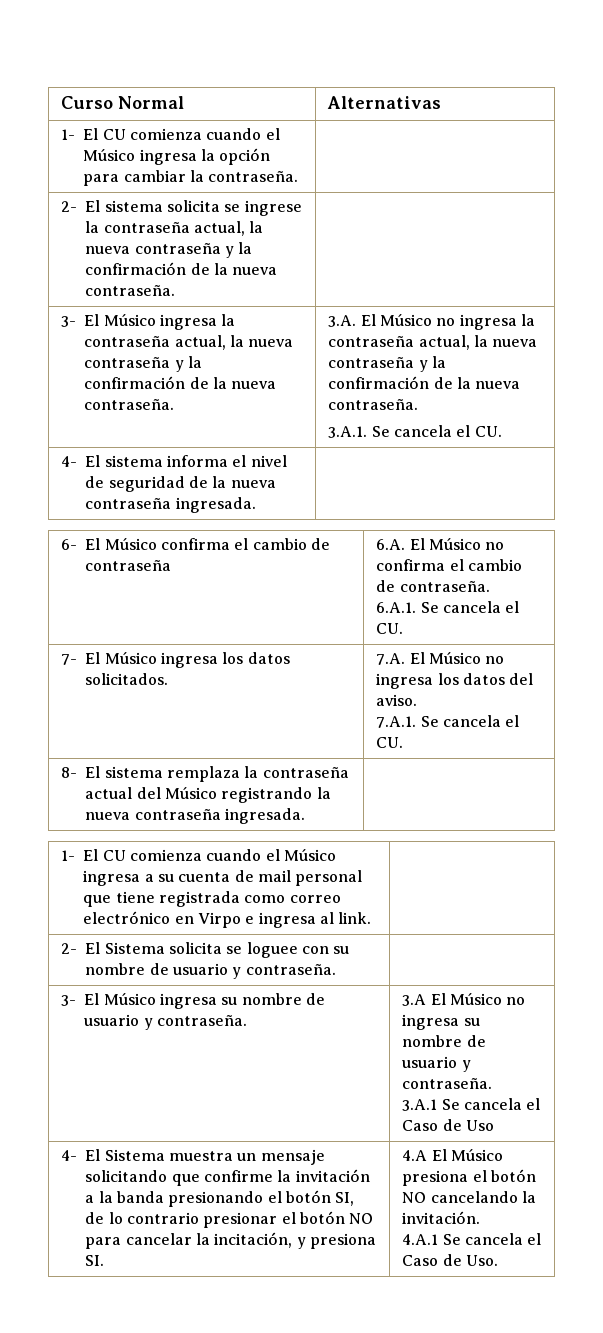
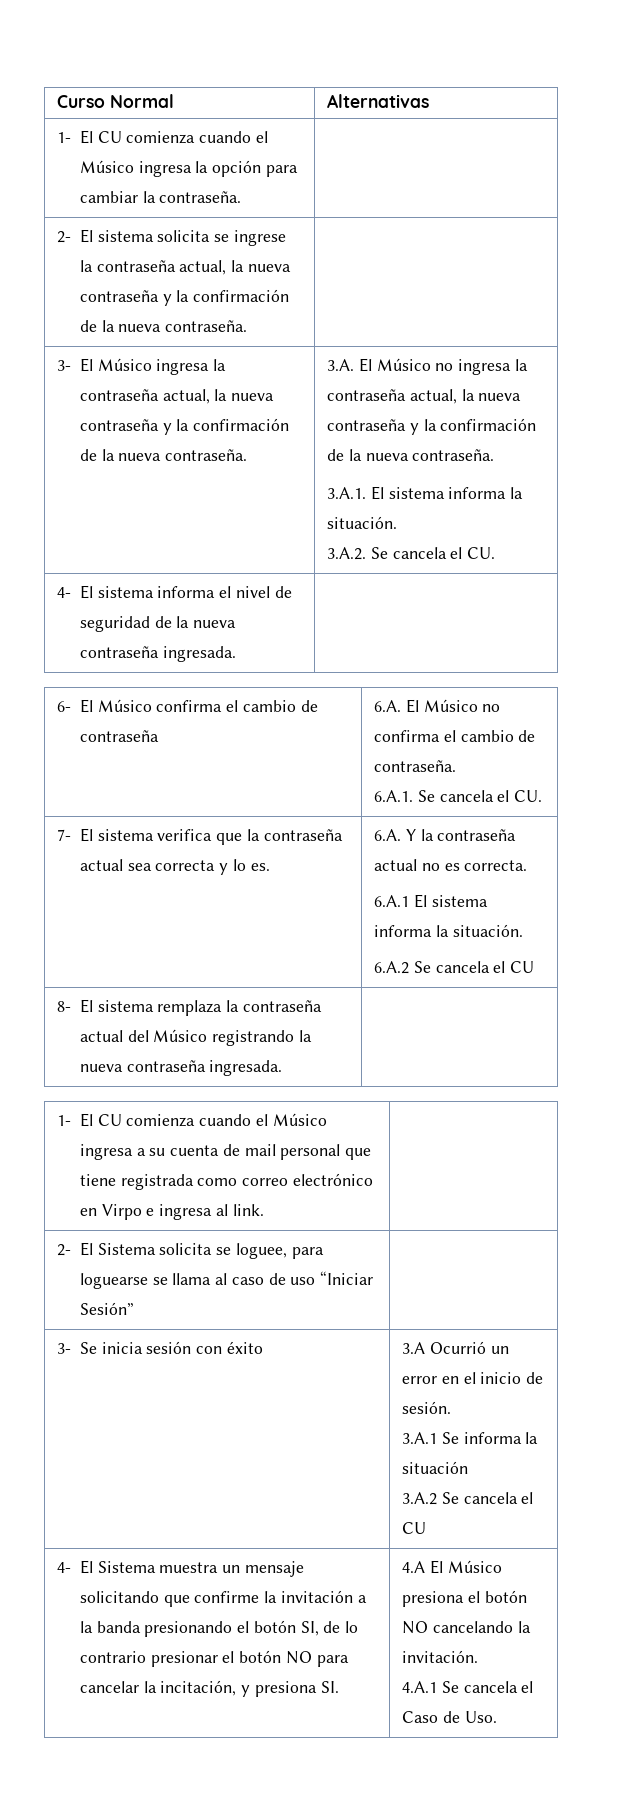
(368, 432) none -> [370,486,524,500] [327,516,398,529] [327,547,367,560] El sistema informa la situación. // 3.A.2.
[104,652,290,668] [85,673,169,685] [376,652,505,665] [376,673,534,689] [376,694,418,706] [376,715,520,728] [376,737,404,748] Músico ingresa los datos solicitados. | 7.A. El Músico no ingresa los datos del aviso. // 7.A.1. Se cancela el CU. -> [97,829,343,845] [79,859,270,875] [374,829,517,841] [374,859,528,871] [374,894,488,908] [374,924,523,937] [374,961,535,974] sistema verifica que la contraseña actual sea correcta y lo es. | 6.A. Y la contraseña actual no es correcta. // 6.A.1 El sistema informa la situación. // 6.A.2 Se cancela el CU
[246,942,350,958] [85,963,336,979] [61,993,325,1009] [84,1014,247,1030] [402,993,526,1006] [402,1014,480,1030] [402,1035,486,1047] [402,1056,471,1072] [402,1078,493,1089] [402,1098,541,1111] [402,1119,494,1131] loguee con su nombre de usuario y contraseña. | // 3- El Músico ingresa su nombre de usuario y contraseña. | 3.A El Músico no ingresa su nombre de usuario y contraseña. // 3.A.1 Se cancela el Caso de Uso -> [235,1243,324,1259] [79,1271,373,1289] [79,1302,134,1315] [57,1341,263,1354] [402,1341,509,1354] [402,1372,544,1384] [402,1401,452,1414] [402,1432,539,1444] [402,1461,469,1474] [402,1492,534,1505] [402,1522,427,1534] loguee, para loguearse se llama al caso de uso “Iniciar Sesión” | // 3- Se inicia sesión con éxito | 3.A Ocurrió un error en el inicio de sesión. // 3.A.1 Se informa la situación // 3.A.2 Se cancela el CU

